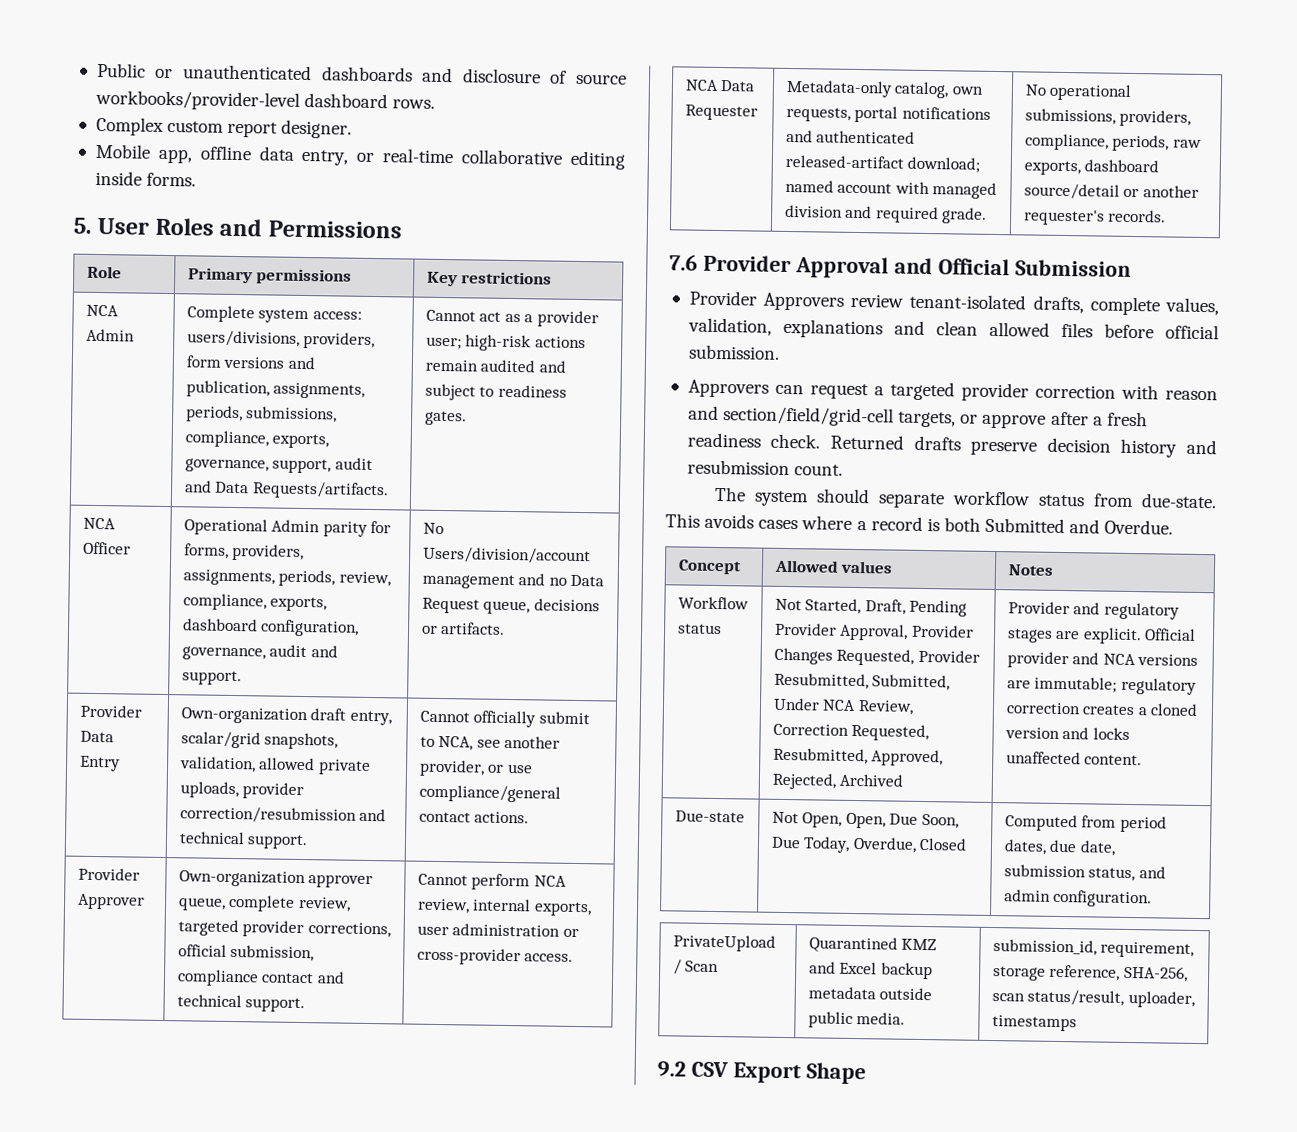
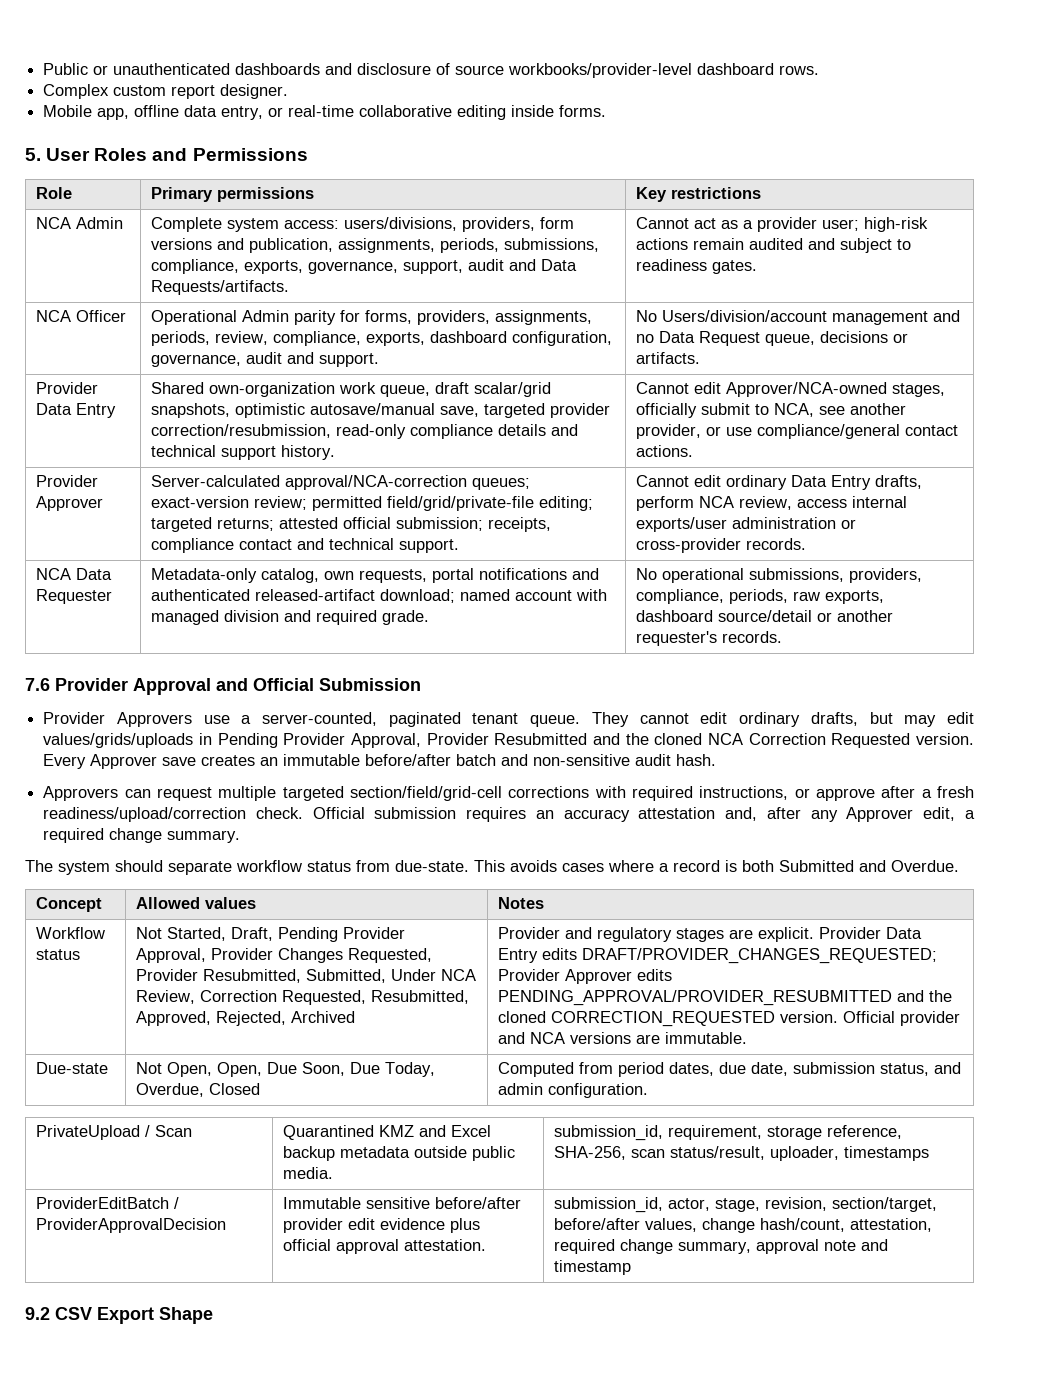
[180,707,392,726] [180,731,339,750] [178,756,371,775] [179,781,305,800] [179,806,387,824] [178,831,309,850] [419,710,470,723] Own-organization draft entry, scalar/grid snapshots, validation, allowed private uploads, provider correction/resubmission and technical support. | Cannot -> [151,382,552,397] [151,403,611,418] [151,424,579,439] [151,445,336,460] [636,382,946,397] Shared own-organization work queue, draft scalar/grid snapshots, optimistic autosave/manual save, targeted provider correction/resubmission, read-only compliance details and technical support history. | Cannot edit Approver/NCA-owned stages,
[178,870,374,889] [177,894,351,912] [177,919,391,938] [177,944,315,962] Own-organization approver queue, complete review, targeted provider corrections, official submission, -> [151,475,531,490] [151,496,594,511] [151,517,552,532] Server-calculated approval/NCA-correction queues; exact-version review; permitted field/grid/private-file editing; targeted returns; attested official submission; receipts,
[471,873,567,891] [416,898,592,917] [416,925,449,936] perform NCA review, internal exports, user -> [694,475,923,490] [636,496,908,511] [636,517,728,532] edit ordinary Data Entry drafts, perform NCA review, access internal exports/user
[524,953,574,962] access. -> [746,538,807,550] records.
[850,293,1219,316] [687,317,1219,340] [688,344,780,360] [687,379,1218,402] [687,405,957,428] review tenant-isolated drafts, complete values, validation, explanations and clean allowed files before official submission. // Approvers can request a targeted provider correction with reason and section/field/grid-cell targets, -> [203,712,975,727] [43,733,974,748] [43,754,717,769] [43,786,789,801] use a server-counted, paginated tenant queue. They cannot edit ordinary drafts, but may edit values/grids/uploads in Pending Provider Approval, Provider Resubmitted and the cloned NCA Correction Requested version. Every Approver save creates an immutable before/after batch and non-sensitive audit hash. // Approvers can request multiple targeted section/field/grid-cell corrections with required instructions,
[686,432,1217,458] [686,459,844,476] readiness check. Returned drafts preserve decision history and resubmission count. -> [43,807,975,822] [43,828,241,843] readiness/upload/correction check. Official submission requires an accuracy attestation and, after any Approver edit, a required change summary.
(1142, 636) none -> [819,927,923,939] [498,948,938,964] [498,969,673,984] [498,990,953,1006] [498,1011,839,1027] Provider Data Entry edits DRAFT/PROVIDER_CHANGES_REQUESTED; Provider Approver edits PENDING_APPROVAL/PROVIDER_RESUBMITTED and the cloned CORRECTION_REQUESTED version.
[1034,676,1197,695] [1005,702,1199,716] [1004,727,1130,740] [1005,751,1143,766] immutable; regulatory correction creates a cloned version and locks unaffected content. -> [665,1032,748,1044] immutable.
(1077, 1023) none -> [36,1197,180,1209] [36,1218,227,1233] [283,1197,522,1209] [283,1218,481,1233] [283,1239,487,1254] [554,1197,938,1213] [554,1218,933,1233] [554,1239,889,1254] [554,1260,632,1275] // ProviderEditBatch / ProviderApprovalDecision | Immutable sensitive before/after provider edit evidence plus official approval attestation. | submission_id, actor, stage, revision, section/target, before/after values, change hash/count, attestation, required change summary, approval note and timestamp

